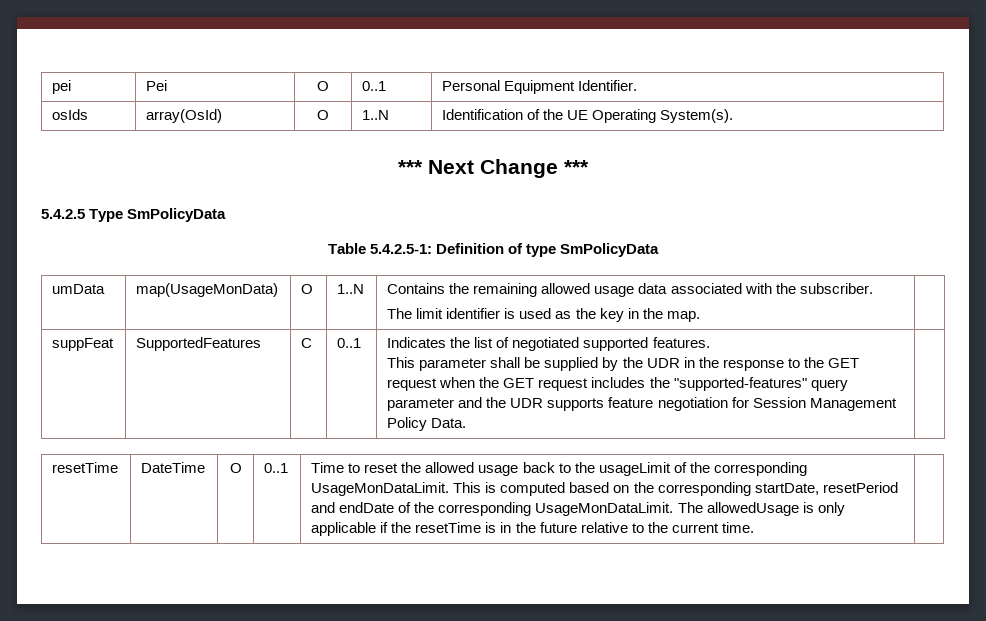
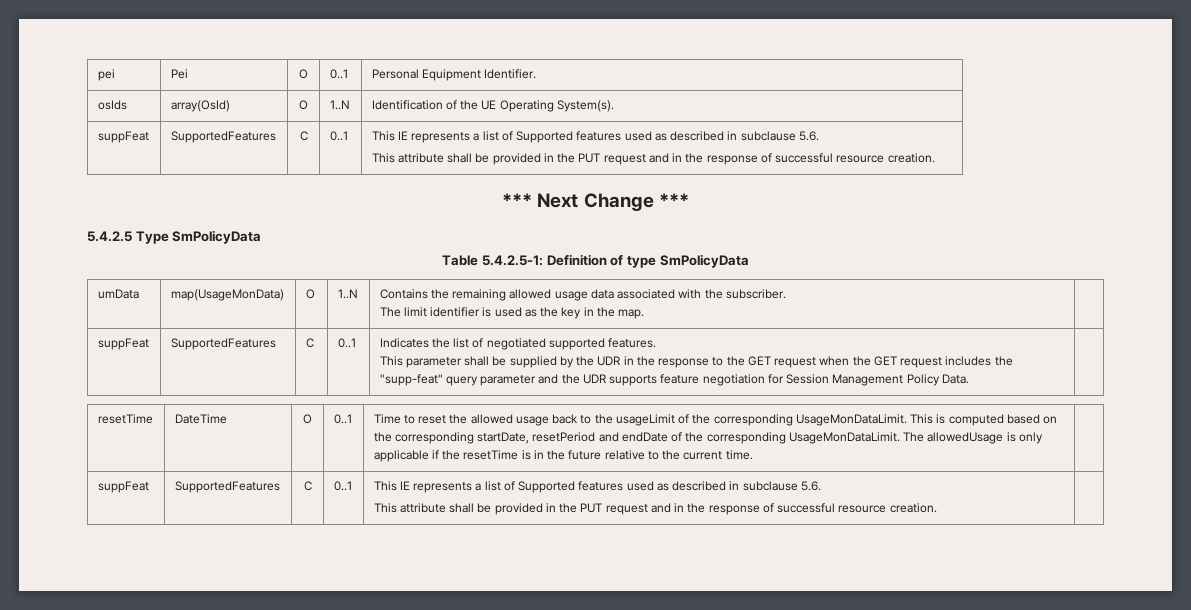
(734, 116) none -> [97,131,149,143] [170,131,276,143] [299,131,308,141] [329,131,348,141] [371,131,819,143] [371,153,935,165] // suppFeat | SupportedFeatures | C | 0..1 | This IE represents a list of Supported features used as described in subclause 5.6. // This attribute shall be provided in the PUT request and in the response of successful resource creation.
[673,377,807,391] "supported-features" -> [379,374,443,386] "supp-feat"
(754, 527) none -> [97,481,149,493] [174,481,280,493] [303,481,312,491] [333,481,352,491] [373,481,821,493] [373,503,937,515] // suppFeat | SupportedFeatures | C | 0..1 | This IE represents a list of Supported features used as described in subclause 5.6. // This attribute shall be provided in the PUT request and in the response of successful resource creation. |

